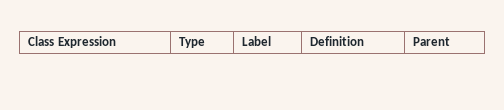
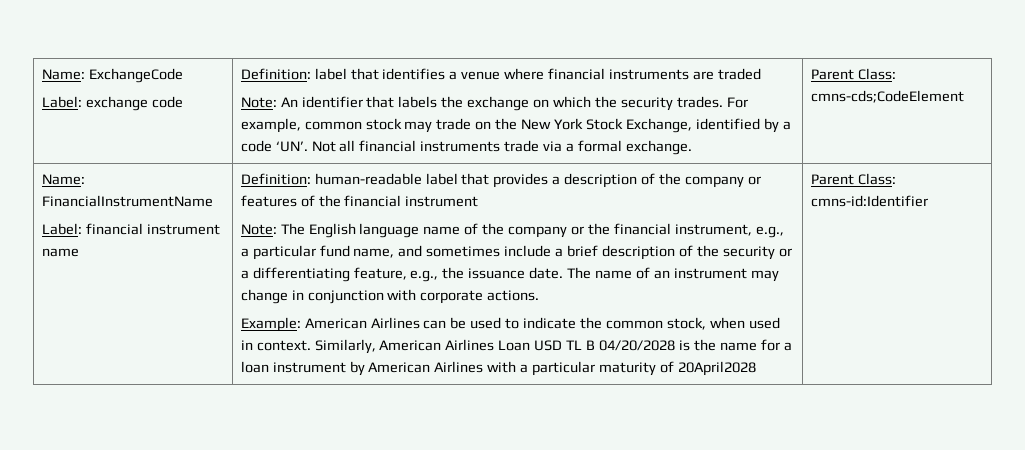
[28,36,116,48] [179,37,206,48] [242,36,272,46] [310,36,365,46] [413,37,451,46] Class Expression | Type | Label | Definition | Parent -> [41,68,183,83] [41,96,183,111] [240,68,761,80] [240,96,748,111] [240,118,791,133] [240,140,692,155] [810,68,896,80] [810,90,964,103] [41,174,85,185] [41,195,213,207] [41,223,220,235] [41,248,79,257] [240,173,761,188] [240,195,479,207] [240,223,784,238] [240,245,792,260] [240,267,779,282] [240,289,540,304] [240,317,780,332] [240,339,792,354] [240,361,756,376] [810,173,896,185] [810,195,928,207] Name: ExchangeCode // Label: exchange code | Definition: label that identifies a venue where financial instruments are traded // Note: An identifier that labels the exchange on which the security trades. For example, common stock may trade on the New York Stock Exchange, identified by a code ‘UN’. Not all financial instruments trade via a formal exchange. | Parent Class: cmns-cds;CodeElement // Name: FinancialInstrumentName // Label: financial instrument name | Definition: human-readable label that provides a description of the company or features of the financial instrument // Note: The English language name of the company or the financial instrument, e.g., a particular fund name, and sometimes include a brief description of the security or a differentiating feature, e.g., the issuance date. The name of an instrument may change in conjunction with corporate actions. // Example: American Airlines can be used to indicate the common stock, when used in context. Similarly, American Airlines Loan USD TL B 04/20/2028 is the name for a loan instrument by American Airlines with a particular maturity of 20April2028 | Parent Class: cmns-id:Identifier

